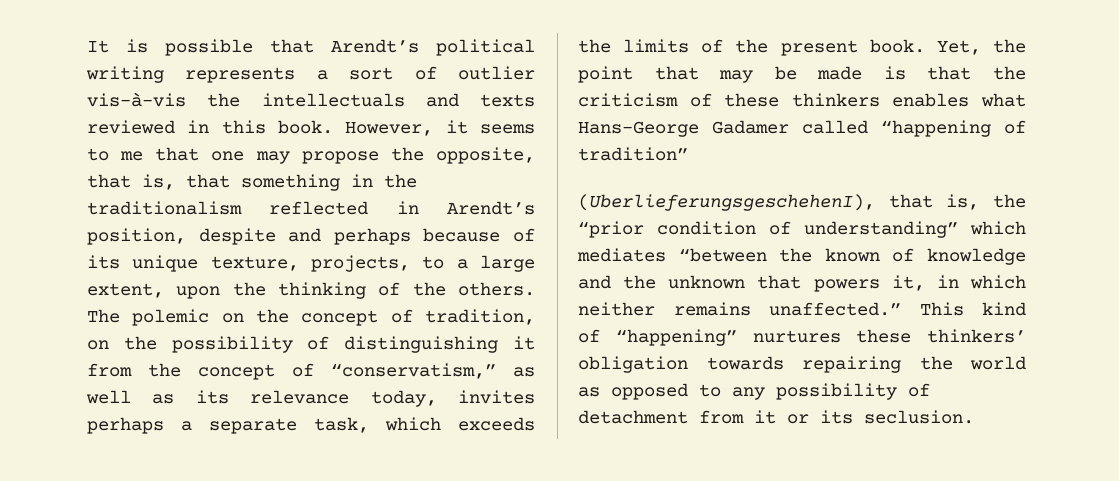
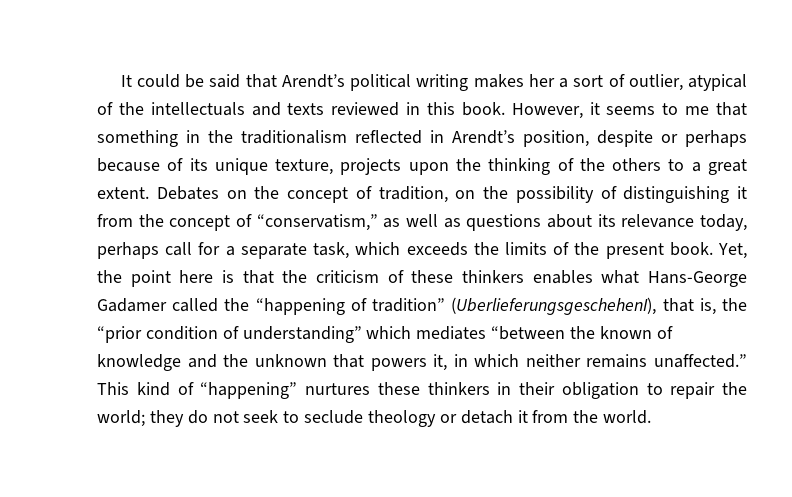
[126,39,253,56] is possible -> [136,74,241,88] could be said
[185,67,296,83] represents -> [473,74,555,88] makes her
[457,66,535,80] [87,92,186,107] outlier vis-à-vis -> [628,74,747,91] [97,102,113,115] outlier, atypical of
[211,147,535,164] [87,174,230,190] one may propose the opposite, that is, that -> (747, 109) none
[288,228,322,242] and -> [661,134,678,143] or
[311,255,535,272] [87,283,164,298] projects, to a large extent, -> [340,158,402,175] projects
[457,282,535,296] [87,309,210,326] others. The polemic -> [612,158,748,175] [97,186,219,200] others to a great extent. Debates
(175, 399) none -> [466,214,593,231] questions about
[458,390,535,404] [87,417,164,434] invites perhaps -> [97,242,221,259] perhaps call for
[654,66,863,83] that may be made -> [179,270,214,283] here
(868, 127) none -> [224,298,250,311] the
(688, 154) // -> (446, 305) none
[927,329,1026,343] [578,356,1026,373] [578,383,930,400] [578,410,974,424] thinkers’ obligation towards repairing the world as opposed to any possibility of detachment from it or its seclusion. -> [427,382,747,399] [97,410,652,427] thinkers in their obligation to repair the world; they do not seek to seclude theology or detach it from the world.

